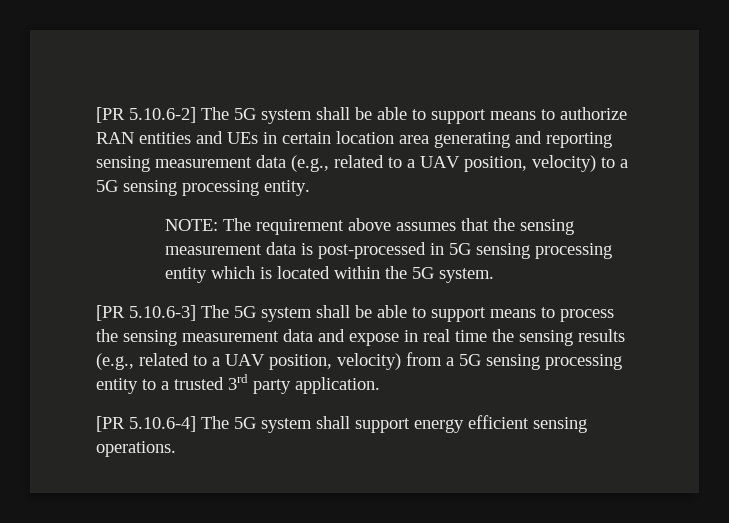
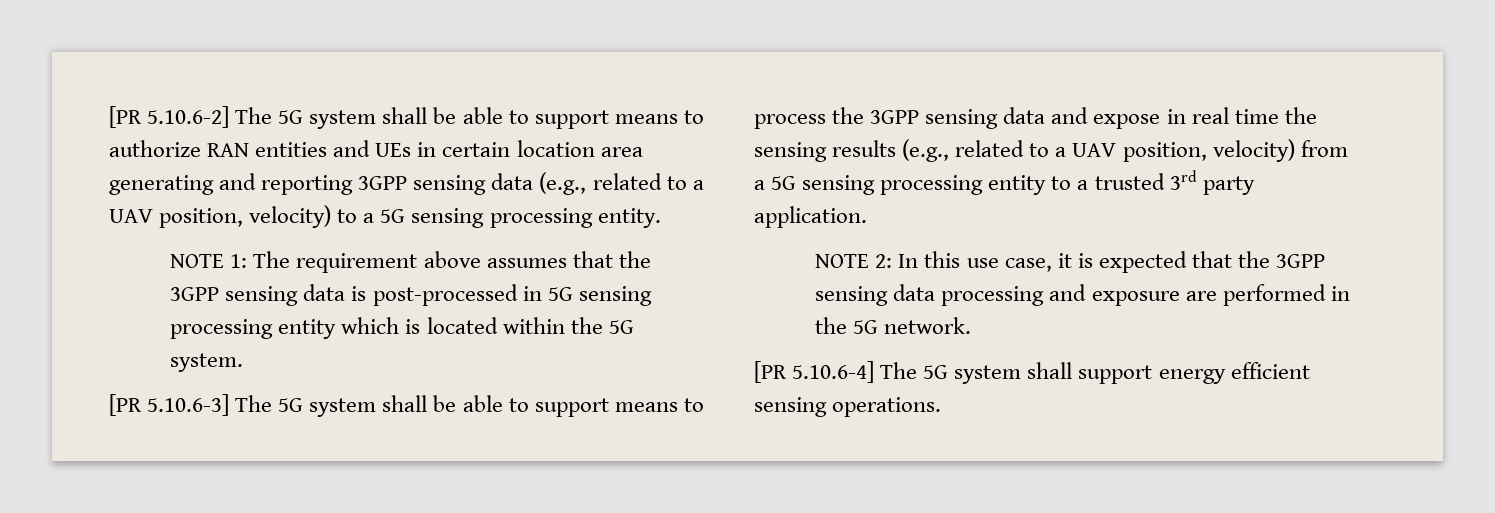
[96,156,252,172] sensing measurement -> [358,175,487,195] 3GPP sensing
[164,219,218,231] NOTE: -> [170,254,248,268] NOTE 1:
[519,219,574,235] [164,244,262,255] sensing measurement -> [170,286,299,306] 3GPP sensing
[123,330,279,346] sensing measurement -> [870,109,999,129] 3GPP sensing
(380, 385) none -> [815,251,1326,273] [815,284,1350,306] [815,317,972,334] // NOTE 2: In this use case, it is expected that the 3GPP sensing data processing and exposure are performed in the 5G network.

